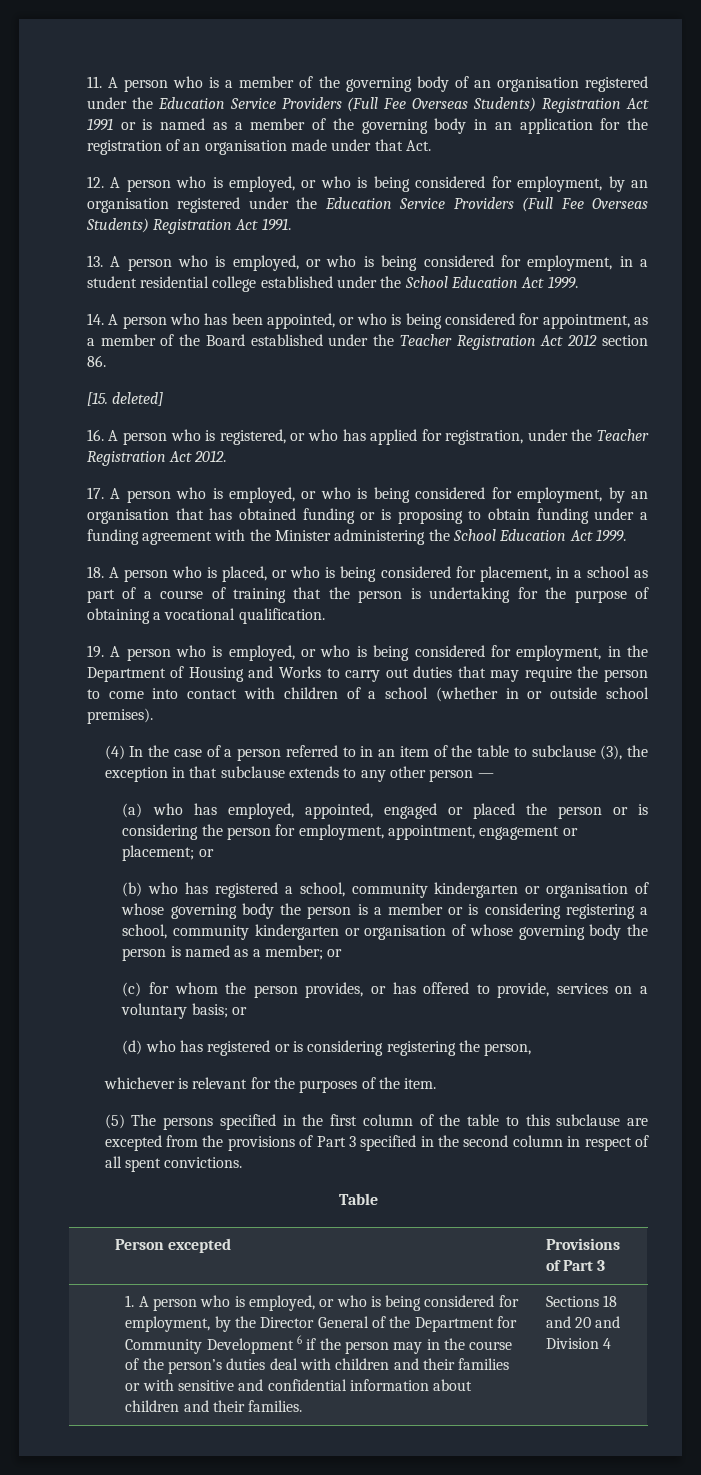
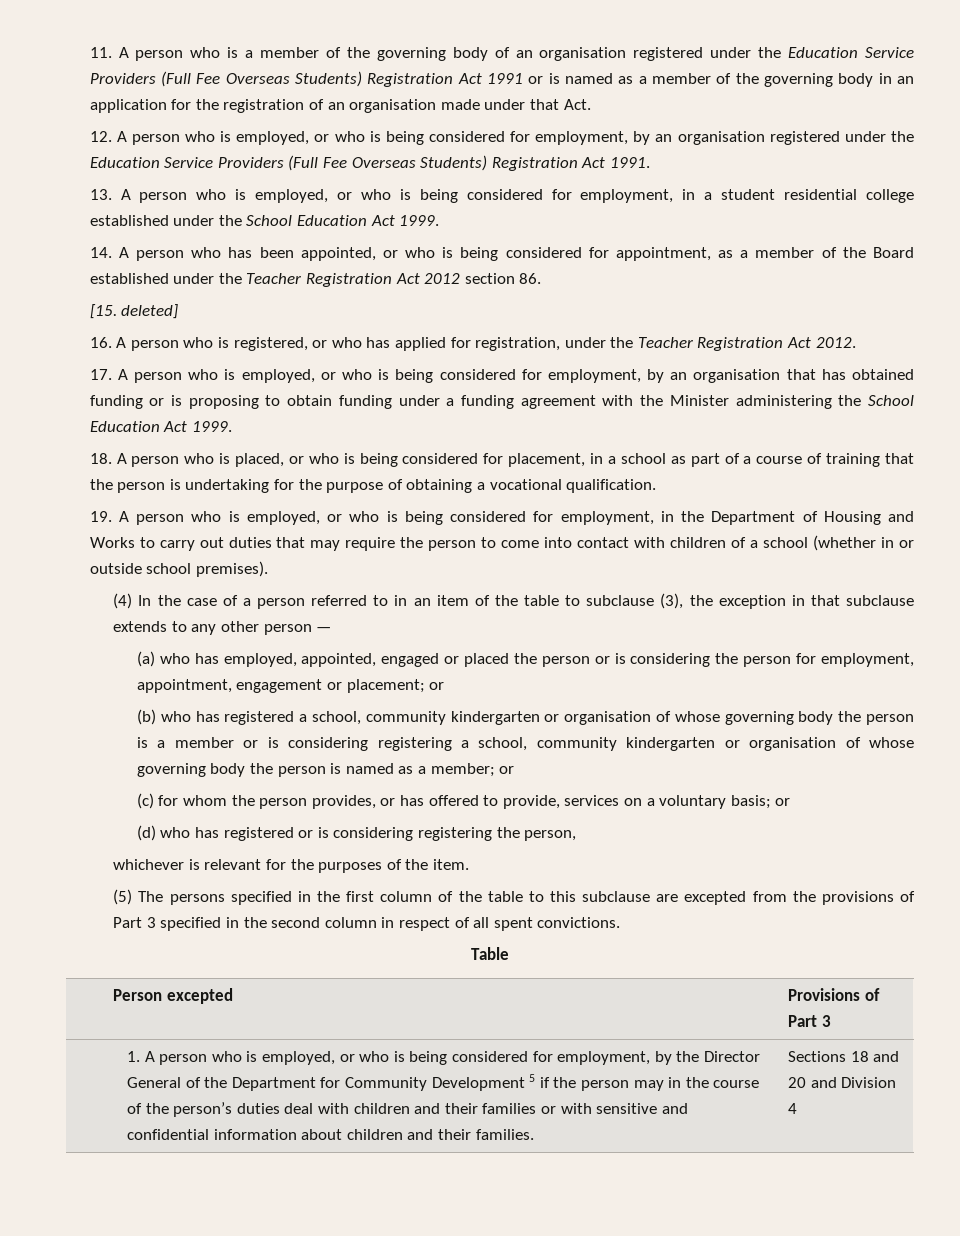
[296,1335,302,1344] 6 -> [529,1074,536,1082] 5

